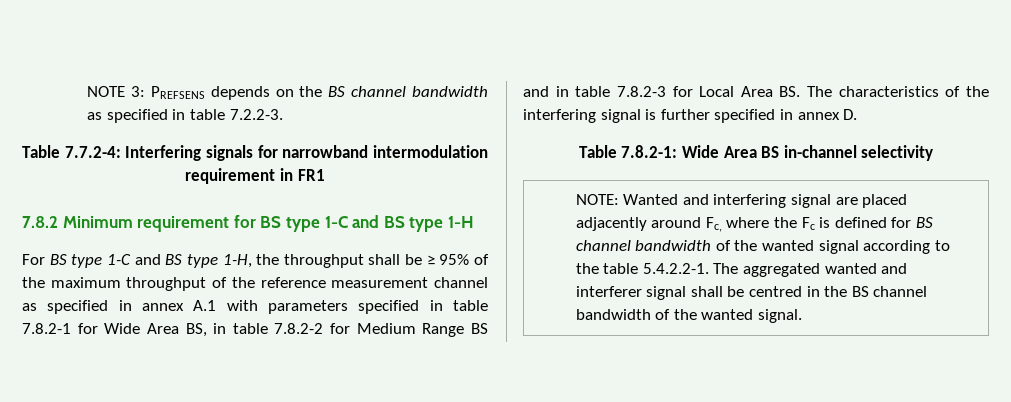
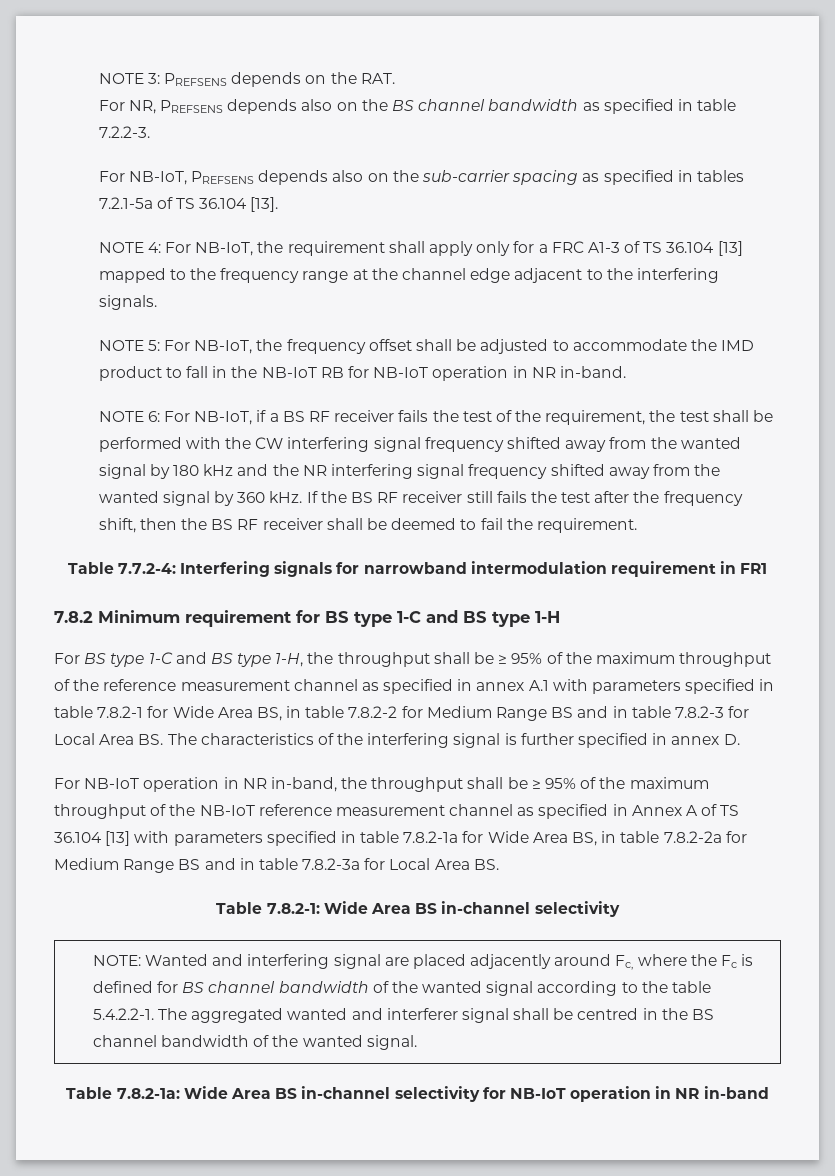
(323, 91) none -> [360,73,395,84] [98,99,388,114] RAT. // For NR, PREFSENS depends also on the
(283, 114) none -> [98,170,744,185] [98,197,279,212] [98,241,743,256] [98,268,719,283] [98,295,157,310] [98,339,755,354] [98,366,626,381] [98,410,773,425] [98,437,741,452] [98,464,721,479] [98,491,743,506] [98,518,637,533] // For NB-IoT, PREFSENS depends also on the sub-carrier spacing as specified in tables 7.2.1-5a of TS 36.104 [13]. // NOTE 4: For NB-IoT, the requirement shall apply only for a FRC A1-3 of TS 36.104 [13] mapped to the frequency range at the channel edge adjacent to the interfering signals. // NOTE 5: For NB-IoT, the frequency offset shall be adjusted to accommodate the IMD product to fall in the NB-IoT RB for NB-IoT operation in NR in-band. // NOTE 6: For NB-IoT, if a BS RF receiver fails the test of the requirement, the test shall be performed with the CW interfering signal frequency shifted away from the wanted signal by 180 kHz and the NR interfering signal frequency shifted away from the wanted signal by 360 kHz. If the BS RF receiver still fails the test after the frequency shift, then the BS RF receiver shall be deemed to fail the requirement.
(858, 114) none -> [54,777,709,792] [54,804,740,819] [54,831,747,846] [54,858,499,873] // For NB-IoT operation in NR in-band, the throughput shall be ≥ 95% of the maximum throughput of the NB-IoT reference measurement channel as specified in Annex A of TS 36.104 [13] with parameters specified in table 7.8.2-1a for Wide Area BS, in table 7.8.2-2a for Medium Range BS and in table 7.8.2-3a for Local Area BS.
(803, 316) none -> [66,1086,769,1102] // Table 7.8.2-1a: Wide Area BS in-channel selectivity for NB-IoT operation in NR in-band

